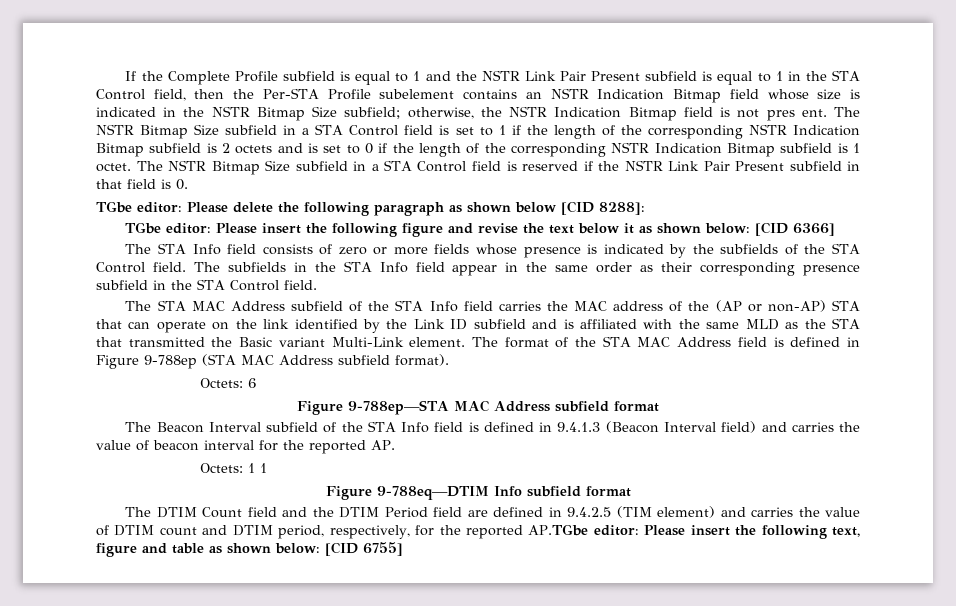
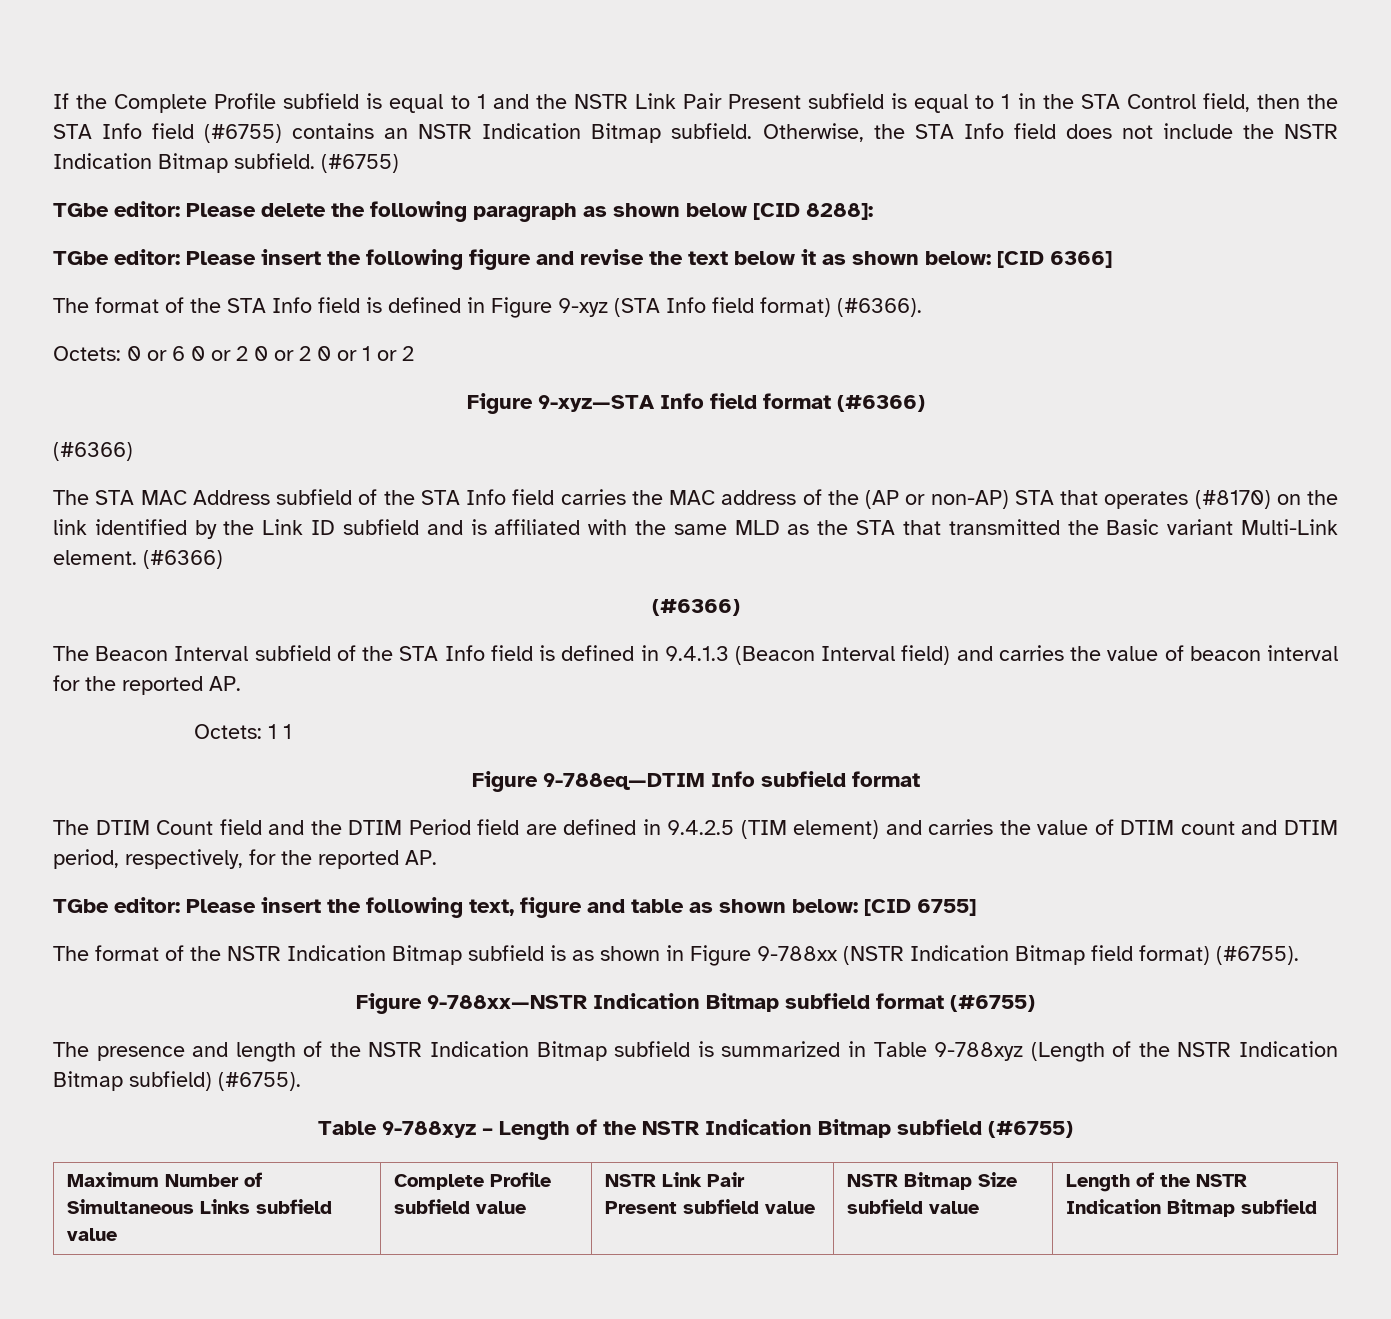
[262,88,455,100] Per-STA Profile subelement -> [53,123,283,143] STA Info field (#6755)
[729,89,860,100] [96,106,861,121] [96,124,860,139] [96,142,861,157] [96,160,861,175] [96,179,188,190] field whose size is indicated in the NSTR Bitmap Size subfield; otherwise, the NSTR Indication Bitmap field is not pres ent. The NSTR Bitmap Size subfield in a STA Control field is set to 1 if the length of the corresponding NSTR Indication Bitmap subfield is 2 octets and is set to 0 if the length of the corresponding NSTR Indication Bitmap subfield is 1 octet. The NSTR Bitmap Size subfield in a STA Control field is reserved if the NSTR Link Pair Present subfield in that field is 0. -> [671,123,1338,142] [53,153,399,173] subfield. Otherwise, the STA Info field does not include the NSTR Indication Bitmap subfield. (#6755)
[158,243,861,258] [96,261,860,276] [96,279,317,291] STA Info field consists of zero or more fields whose presence is indicated by the subfields of the STA Control field. The subfields in the STA Info field appear in the same order as their corresponding presence subfield in the STA Control field. -> [95,297,922,318] [53,346,414,361] [466,393,925,414] [53,442,133,461] format of the STA Info field is defined in Figure 9-xyz (STA Info field format) (#6366). // Octets: 0 or 6 0 or 2 0 or 2 0 or 1 or 2 // Figure 9-xyz—STA Info field format (#6366) // (#6366)
[128,321,206,333] can operate -> [1104,490,1271,509] operates (#8170)
[471,336,861,348] [96,354,449,369] [200,378,257,388] [297,400,659,415] The format of the STA MAC Address field is defined in Figure 9-788ep (STA MAC Address subfield format). // Octets: 6 // Figure 9-788ep—STA MAC Address subfield format -> [143,550,223,569] [651,599,740,616] (#6366) // (#6366)
[528,524,589,536] AP.TGbe -> [405,850,437,865] [53,899,109,913] AP. // TGbe
(403, 549) none -> [53,945,1299,966] [356,993,1035,1014] [53,1041,1338,1062] [53,1071,301,1091] [318,1119,1073,1140] [67,1172,263,1187] [67,1199,333,1214] [67,1228,118,1241] [394,1172,552,1190] [394,1199,527,1214] [605,1172,746,1187] [605,1199,816,1214] [847,1172,1018,1190] [847,1199,980,1214] [1066,1172,1248,1192] [1066,1199,1318,1217] // The format of the NSTR Indication Bitmap subfield is as shown in Figure 9-788xx (NSTR Indication Bitmap field format) (#6755). // Figure 9-788xx—NSTR Indication Bitmap subfield format (#6755) // The presence and length of the NSTR Indication Bitmap subfield is summarized in Table 9-788xyz (Length of the NSTR Indication Bitmap subfield) (#6755). // Table 9-788xyz – Length of the NSTR Indication Bitmap subfield (#6755) // Maximum Number of Simultaneous Links subfield value | Complete Profile subfield value | NSTR Link Pair Present subfield value | NSTR Bitmap Size subfield value | Length of the NSTR Indication Bitmap subfield

